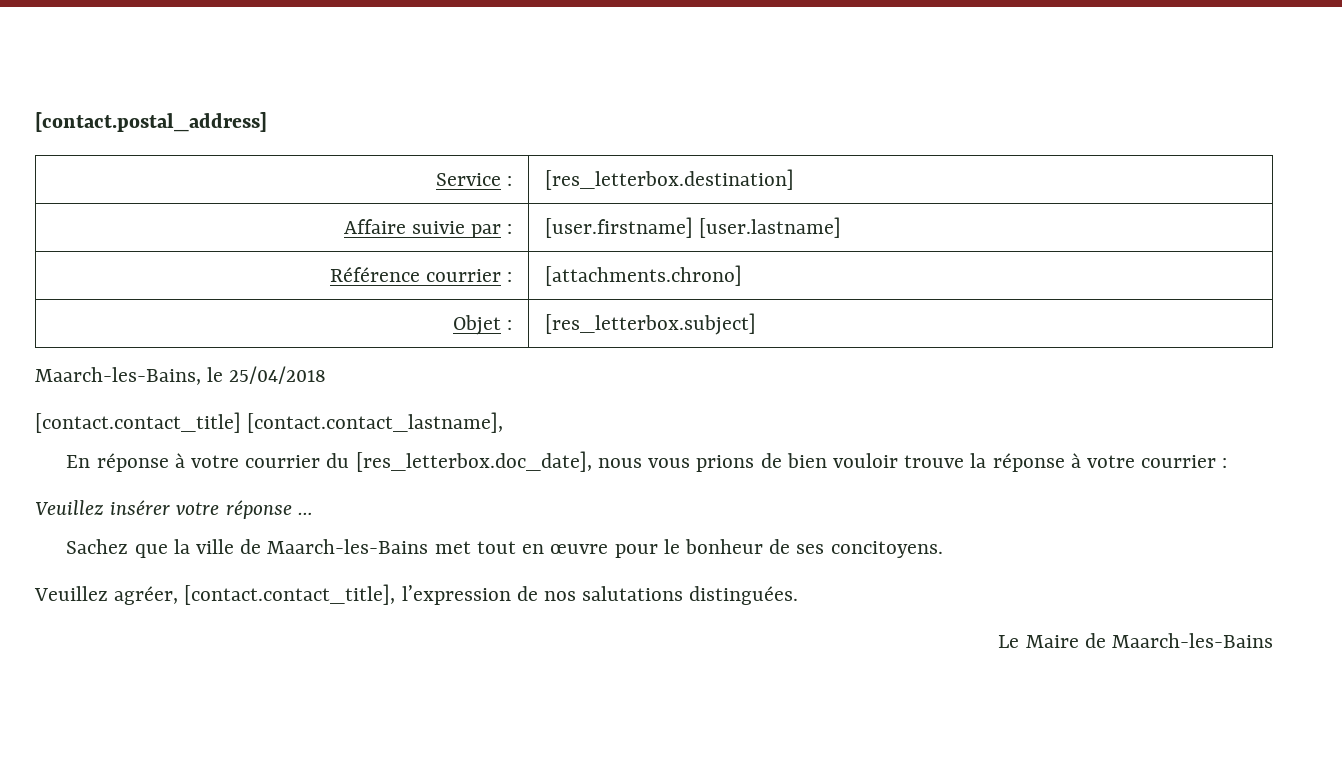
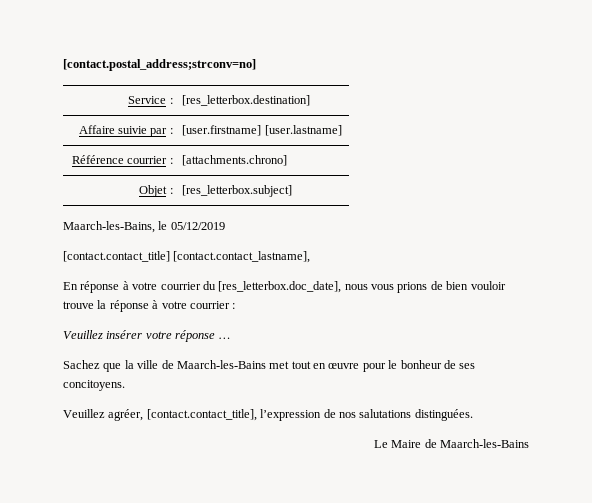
[35,112,267,132] [contact.postal_address] -> [63,59,256,71] [contact.postal_address;strconv=no]
[229,366,327,384] 25/04/2018 -> [170,222,225,230] 05/12/2019

